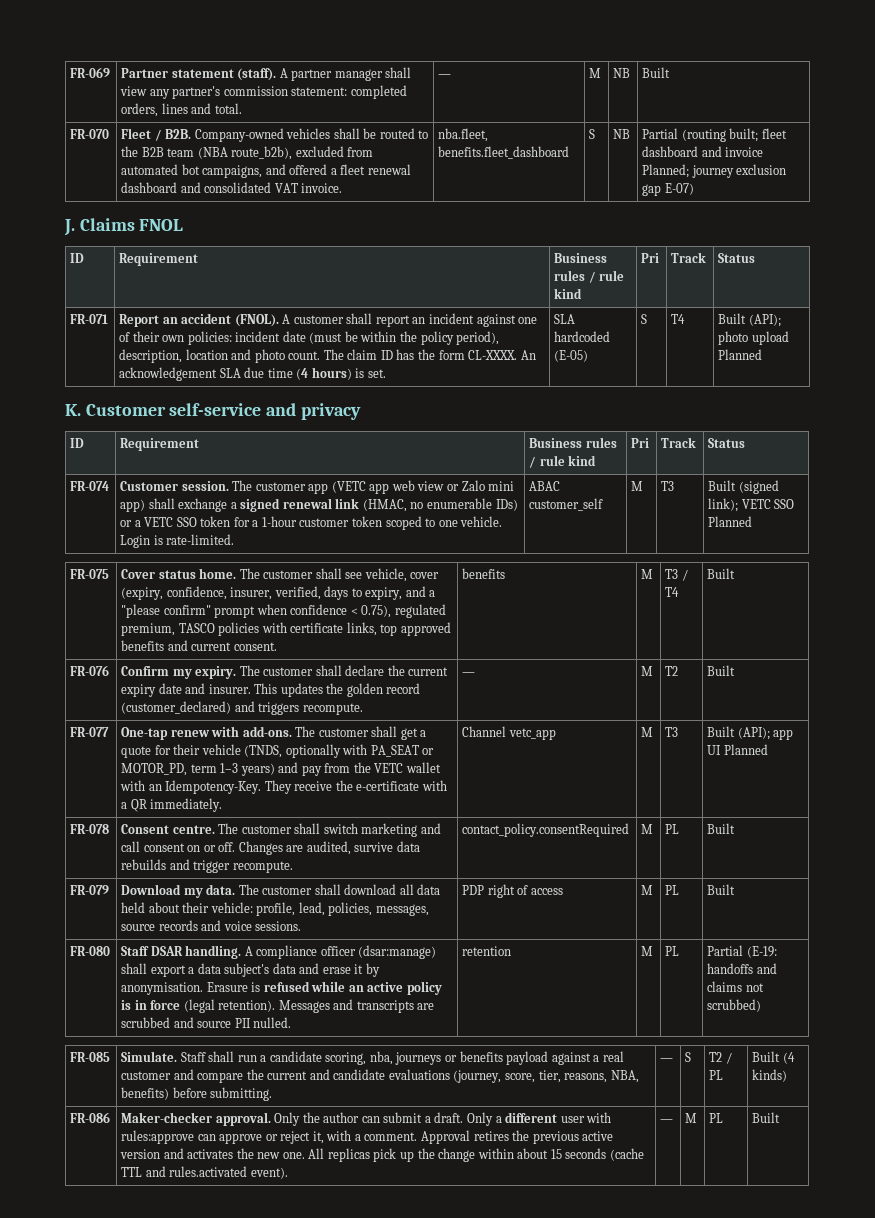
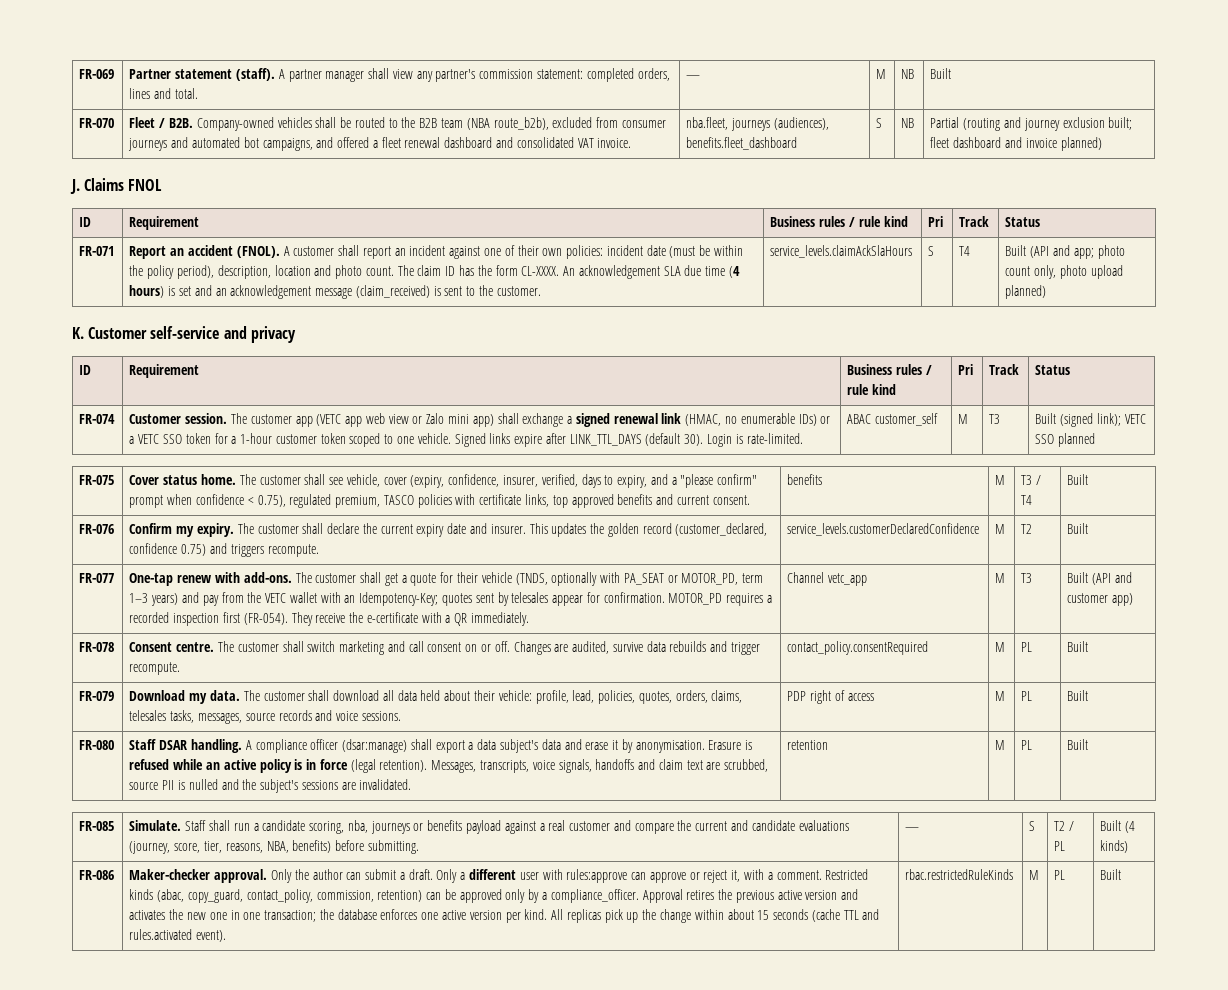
(374, 152) none -> [621,120,666,128] [128,137,189,151] consumer journeys and
(489, 135) none -> [731,117,829,131] journeys (audiences),
(726, 135) none -> [1003,117,1105,131] and journey exclusion
[642,164,787,178] [642,183,694,196] Planned; journey exclusion gap E-07) -> [1060,137,1102,151] planned)
[367,369,386,378] [554,314,576,324] [554,331,611,342] [554,350,589,362] [641,314,648,324] [671,314,686,324] [718,313,781,327] set. | SLA hardcoded (E-05) | S | T4 | Built (API); -> [178,285,541,299] [770,245,913,258] [928,246,935,256] [959,246,971,256] [1005,245,1125,259] [1005,265,1057,279] set and an acknowledgement message (claim_received) is sent to the customer. | service_levels.claimAckSlaHours | S | T4 | Built (API and app; photo count only,
[718,349,763,360] Planned -> [1005,285,1047,299] planned)
(503, 521) none -> [454,433,704,447] Signed links expire after LINK_TTL_DAYS (default 30).
[708,516,753,527] Planned -> [1058,433,1096,447] planned
[121,701,232,714] (customer_declared) -> [675,523,768,536] [129,543,207,556] (customer_declared, confidence 0.75)
[462,672,476,676] — -> [787,523,980,536] service_levels.customerDeclaredConfidence
[165,780,262,794] Idempotency-Key. -> [359,592,772,606] [129,612,288,626] Idempotency-Key; quotes sent by telesales appear for confirmation. MOTOR_PD requires a recorded inspection first (FR-054).
[737,727,794,740] [707,744,768,755] (API); app UI Planned -> [1092,572,1132,585] [1067,593,1134,606] (API and customer app)
(373, 909) none -> [638,690,743,704] [129,710,195,723] quotes, orders, claims, telesales tasks,
[278,999,435,1013] [121,1017,292,1028] [462,946,512,956] [641,946,654,956] [665,946,680,956] [707,945,777,958] [707,963,777,974] [707,981,764,992] [707,999,762,1012] Messages and transcripts are scrubbed and source PII nulled. | retention | M | PL | Partial (E-19: handoffs and claims not scrubbed) -> [431,759,769,773] [129,779,412,793] [787,740,829,750] [995,740,1006,750] [1021,740,1033,750] [1067,739,1089,750] Messages, transcripts, voice signals, handoffs and claim text are scrubbed, source PII is nulled and the subject's sessions are invalidated. | retention | M | PL | Built
(418, 1136) none -> [825,869,869,880] [129,889,639,903] Restricted kinds (abac, copy_guard, contact_policy, commission, retention) can be approved only by a compliance_officer.
[282,1152,305,1159] one. -> [209,909,548,923] one in one transaction; the database enforces one active version per kind.
[660,1119,674,1123] — -> [905,869,1014,880] rbac.restrictedRuleKinds

